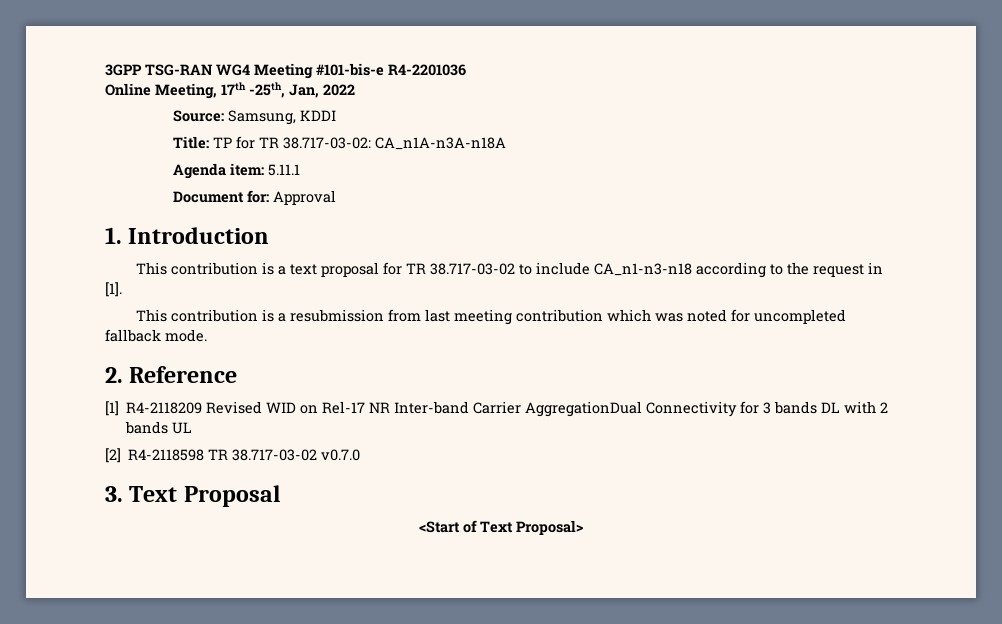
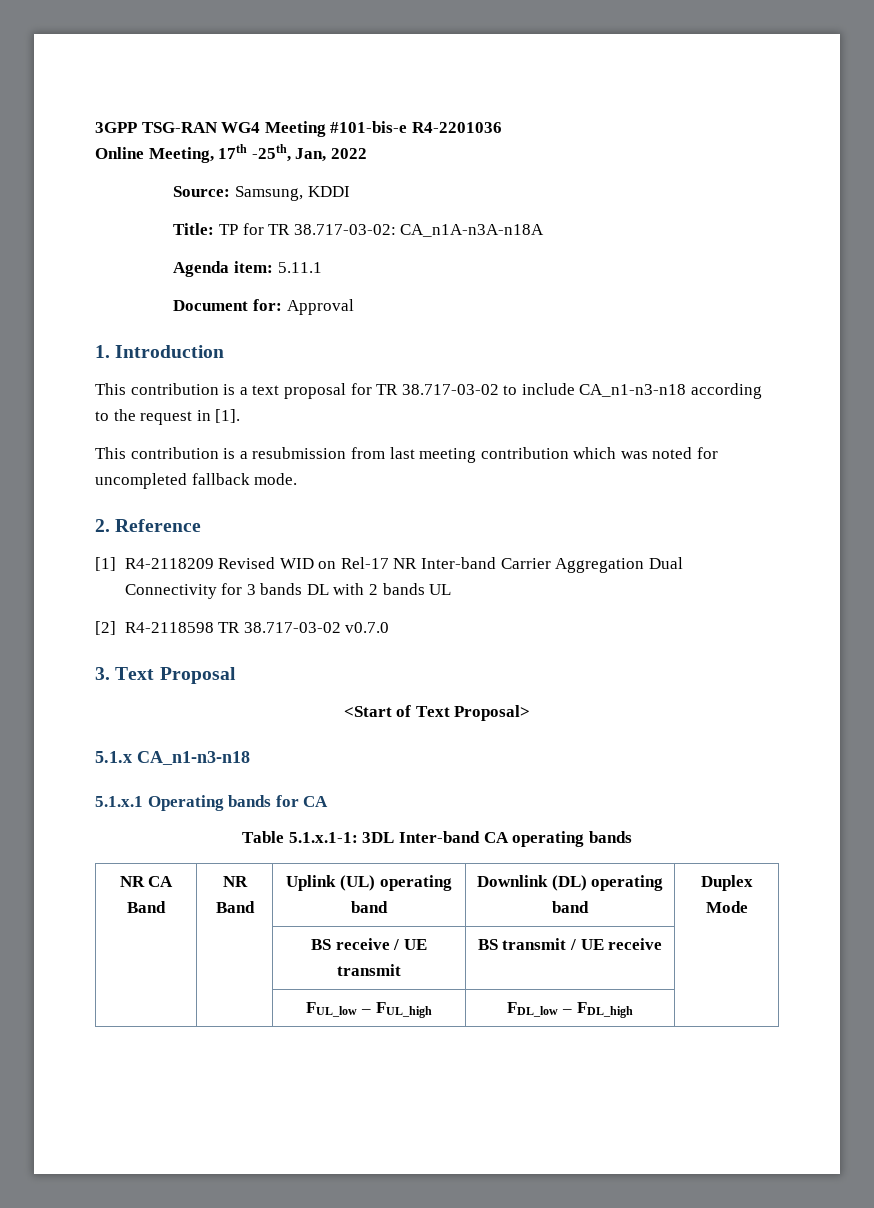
[525,401,643,417] AggregationDual -> [555,557,683,573] Aggregation Dual
(583, 527) none -> [95,751,250,765] [95,795,329,811] [242,831,632,847] [119,876,174,887] [127,901,166,913] [222,876,248,887] [215,901,255,913] [286,875,452,891] [351,901,388,913] [476,875,664,891] [552,901,589,913] [700,875,753,891] [705,901,748,913] [311,938,427,950] [337,964,401,976] [477,938,663,950] [306,1002,432,1018] [507,1002,633,1018] // 5.1.x CA_n1-n3-n18 // 5.1.x.1 Operating bands for CA // Table 5.1.x.1-1: 3DL Inter-band CA operating bands // NR CA Band | NR Band | Uplink (UL) operating band | Downlink (DL) operating band | Duplex Mode // | | BS receive / UE transmit | BS transmit / UE receive | // | | FUL_low – FUL_high | FDL_low – FDL_high |

